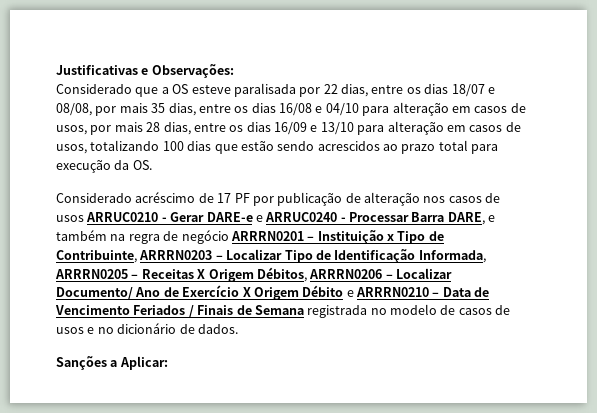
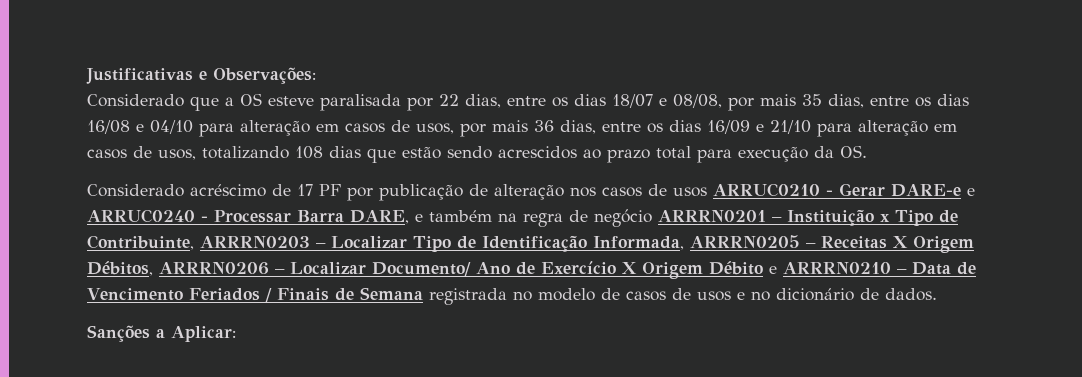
[146,122,161,132] 28 -> [534,120,554,132] 36
[320,122,354,135] 13/10 -> [770,120,811,134] 21/10
[162,141,184,151] 100 -> [295,146,323,159] 108

